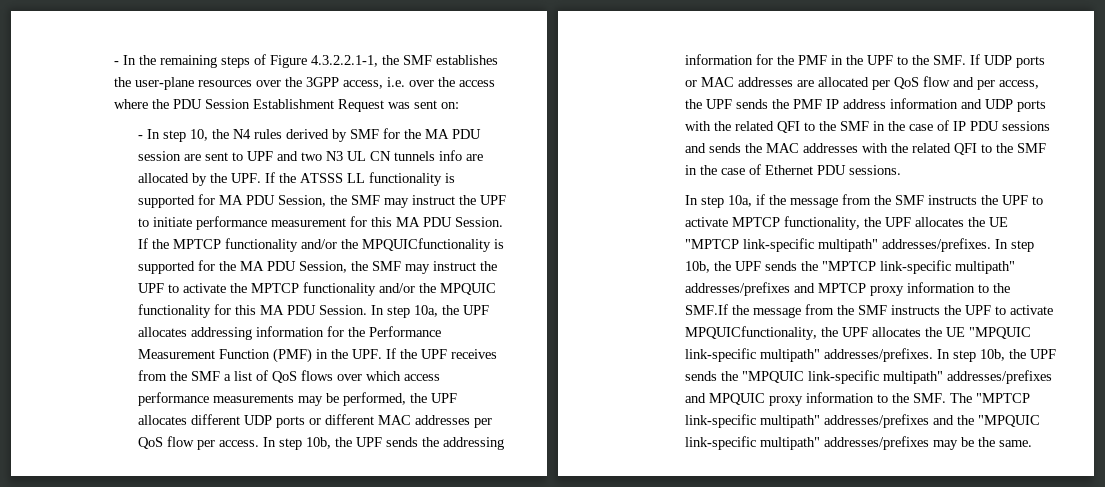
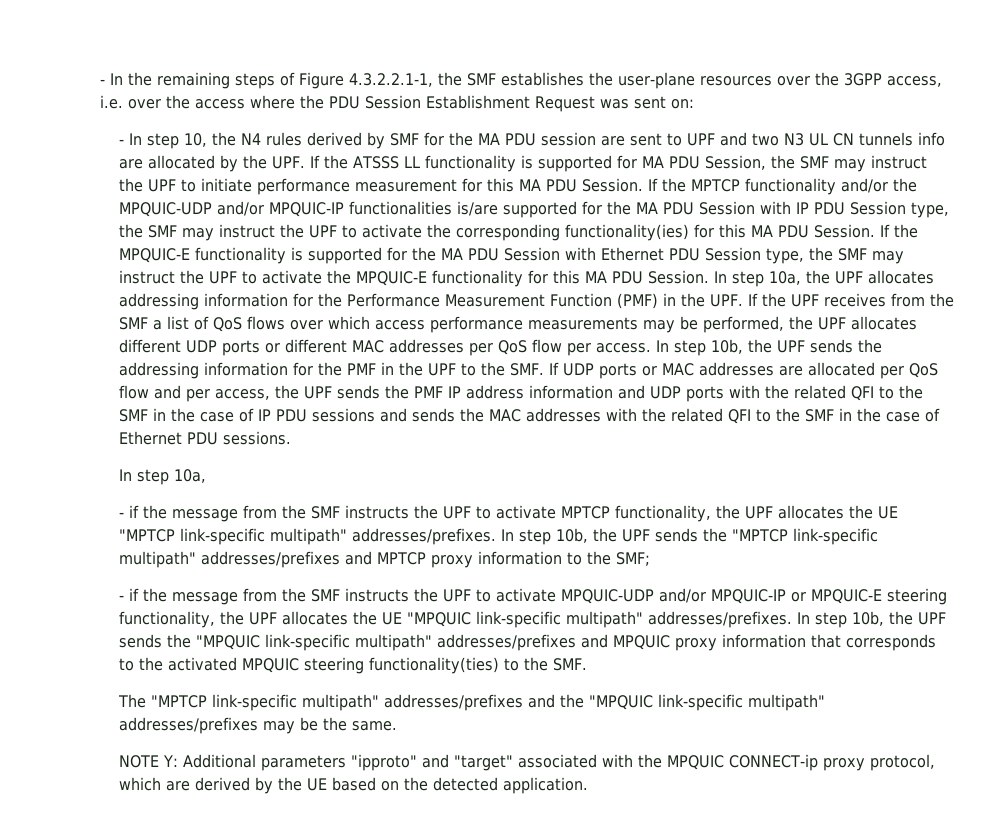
[362,238,505,252] [138,260,498,274] [138,282,497,296] MPQUICfunctionality is supported for the MA PDU Session, the SMF may instruct the UPF to activate the MPTCP functionality and/or the MPQUIC -> [119,201,950,218] [119,224,919,241] [119,247,905,264] [119,270,428,286] MPQUIC-UDP and/or MPQUIC-IP functionalities is/are supported for the MA PDU Session with IP PDU Session type, the SMF may instruct the UPF to activate the corresponding functionality(ies) for this MA PDU Session. If the MPQUIC-E functionality is supported for the MA PDU Session with Ethernet PDU Session type, the SMF may instruct the UPF to activate the MPQUIC-E
(753, 201) none -> [119,512,125,518] // -
[685,304,729,315] SMF.If -> [616,552,651,566] [119,588,140,601] SMF; // - if
[685,326,818,340] MPQUICfunctionality, -> [561,588,948,605] [119,611,216,628] MPQUIC-UDP and/or MPQUIC-IP or MPQUIC-E steering functionality,
[877,393,947,403] to the SMF. -> [811,634,937,651] [119,657,588,674] that corresponds to the activated MPQUIC steering functionality(ties) to the SMF. //
(1033, 443) none -> [119,754,936,771] [119,777,589,794] // NOTE Y: Additional parameters "ipproto" and "target" associated with the MPQUIC CONNECT-ip proxy protocol, which are derived by the UE based on the detected application.

